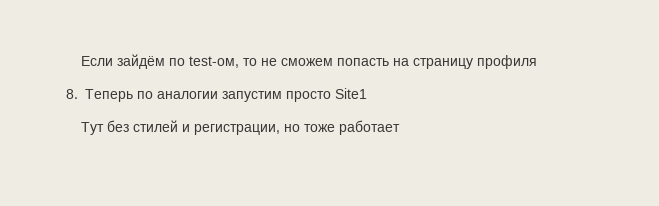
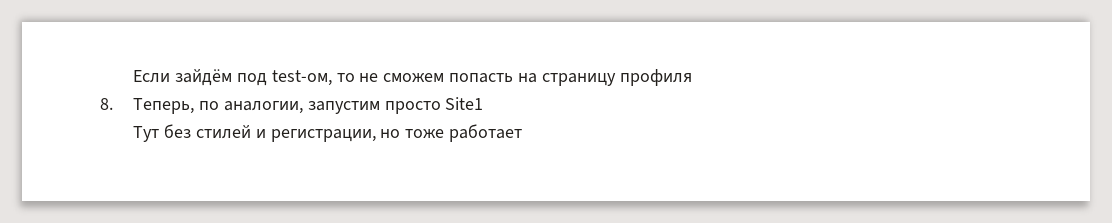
[169,58,186,66] по -> [236,73,267,86] под
[84,89,218,102] Теперь по аналогии -> [133,98,303,114] Теперь, по аналогии,

